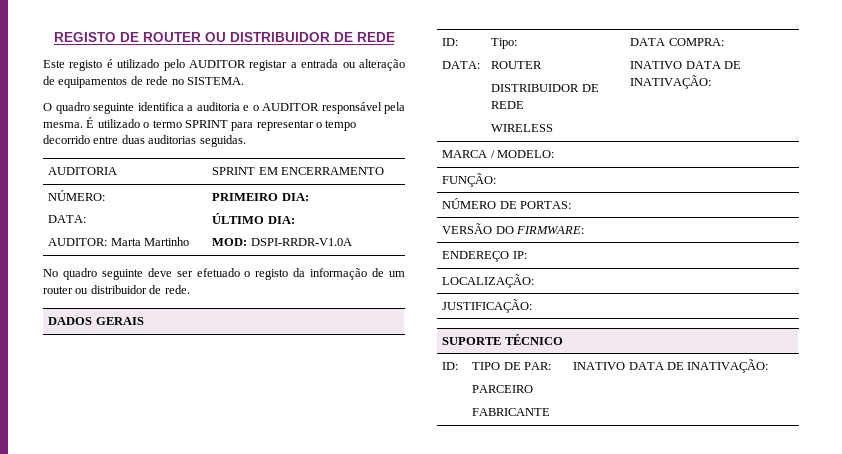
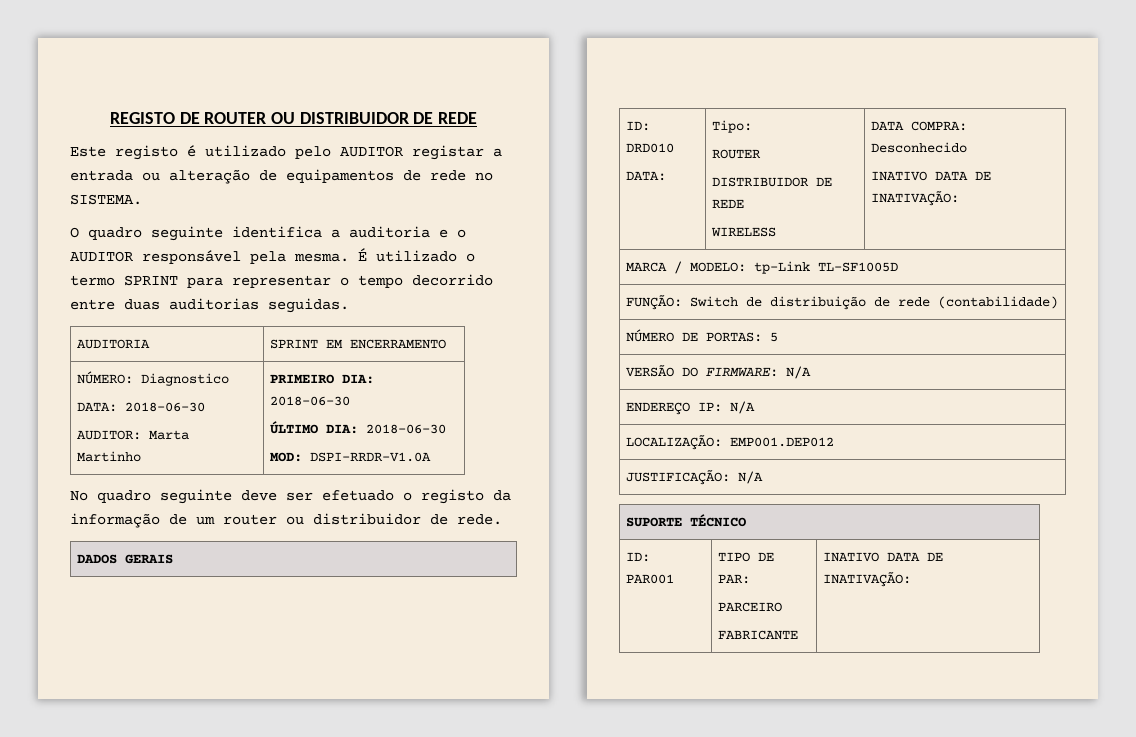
[48,215,87,223] // DATA: -> [141,373,230,386] [77,402,206,412] Diagnostico // DATA: 2018-06-30
(309, 197) none -> [270,396,351,406] 2018-06-30
(295, 220) none -> [366,424,447,434] 2018-06-30
(459, 42) none -> [626,143,675,153] DRD010
(724, 42) none -> [871,142,968,153] Desconhecido
(555, 154) none -> [754,261,899,274] tp-Link TL-SF1005D
(497, 180) none -> [690,296,1059,310] Switch de distribuição de rede (contabilidade)
(572, 205) none -> [770,332,779,342] 5
(585, 230) none -> [786,366,812,379] N/A
(527, 255) none -> [730,401,756,414] N/A
(535, 281) none -> [730,437,835,447] EMP001.DEP012
(533, 306) none -> [738,471,764,484] N/A
(459, 366) none -> [626,574,675,584] PAR001

